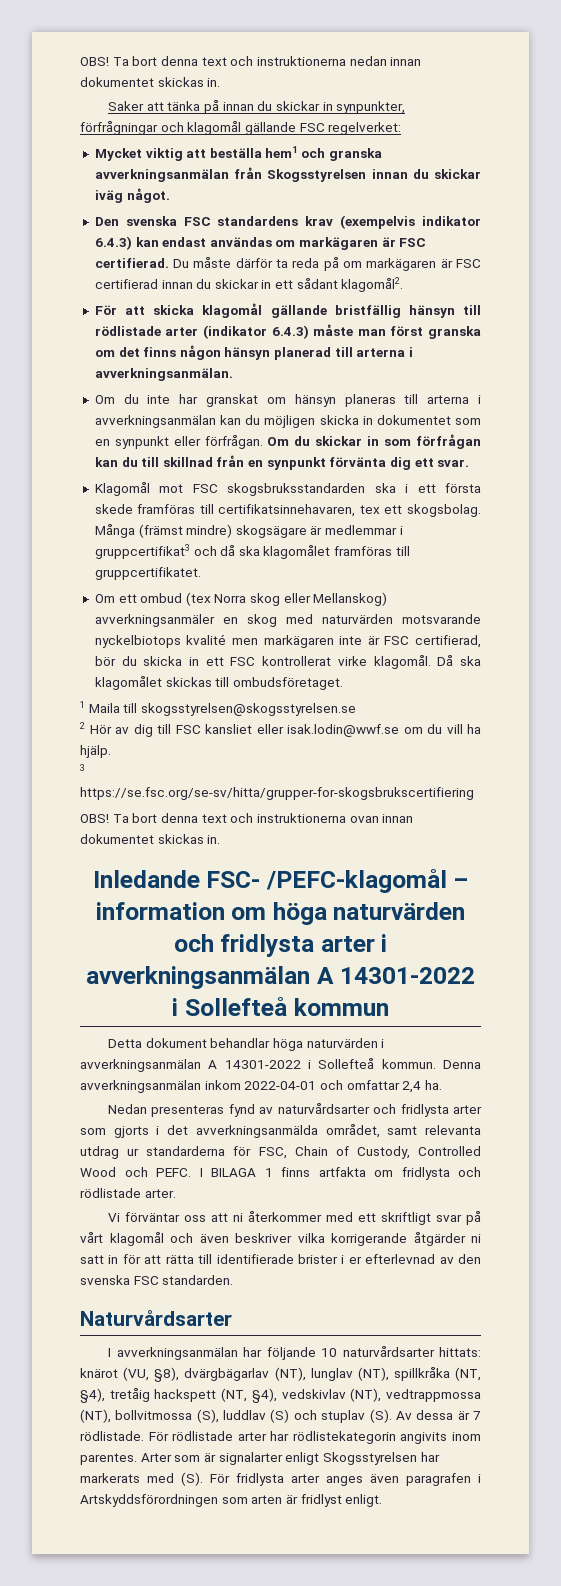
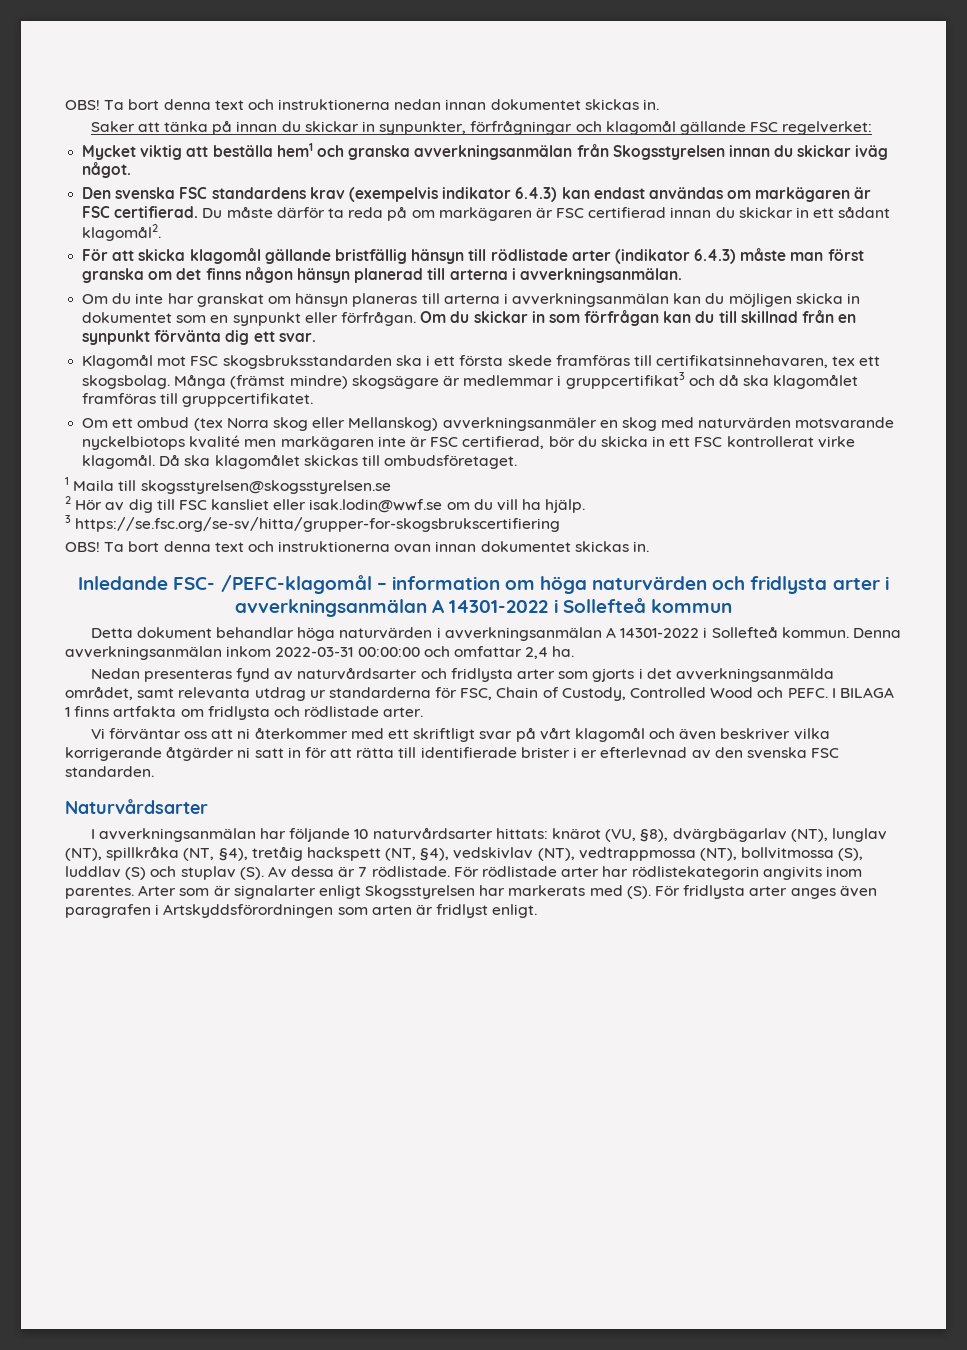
[244,1081,317,1090] 2022-04-01 -> [275,647,420,657] 2022-03-31 00:00:00

